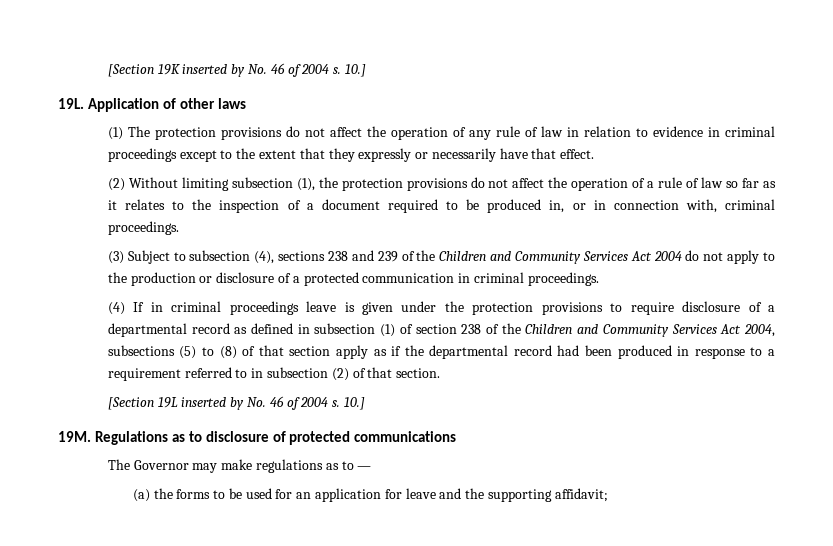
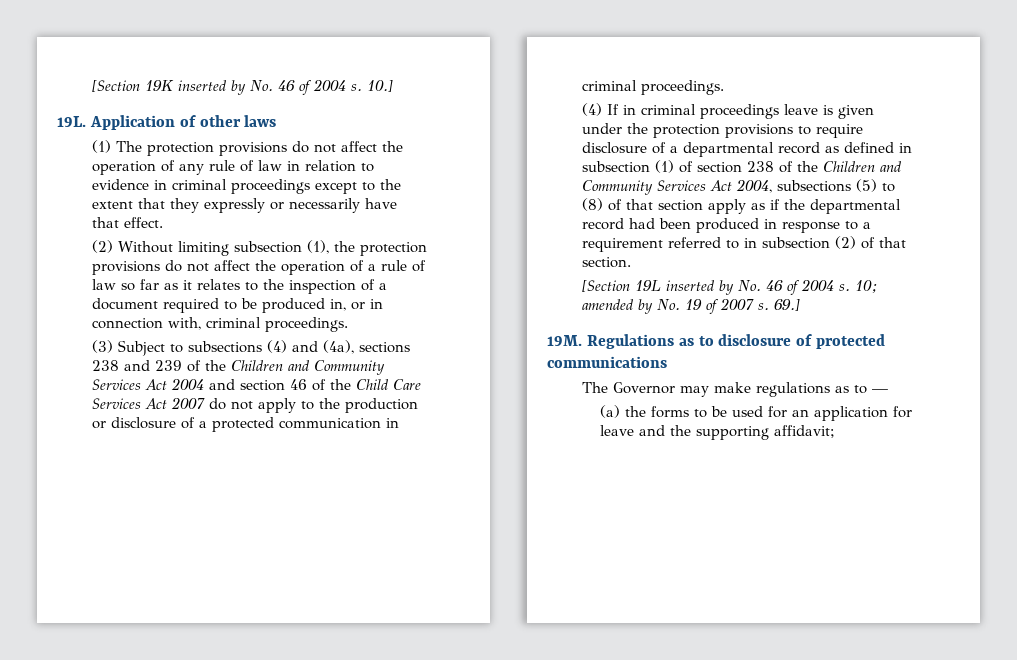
[189,250,275,264] subsection (4), -> [188,340,355,354] subsections (4) and (4a),
(682, 256) none -> [209,379,422,391] [92,397,206,409] and section 46 of the Child Care Services Act 2007
[343,397,365,410] 10.] -> [855,280,879,293] [582,298,801,314] 10; amended by No. 19 of 2007 s. 69.]

